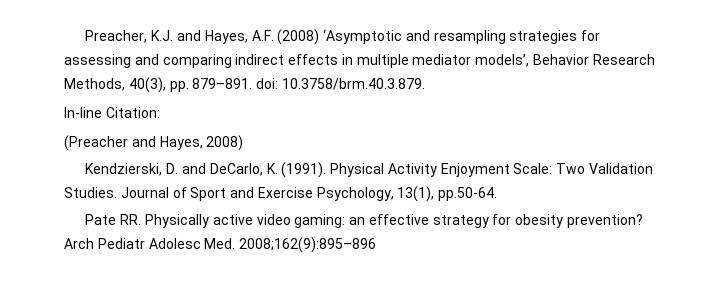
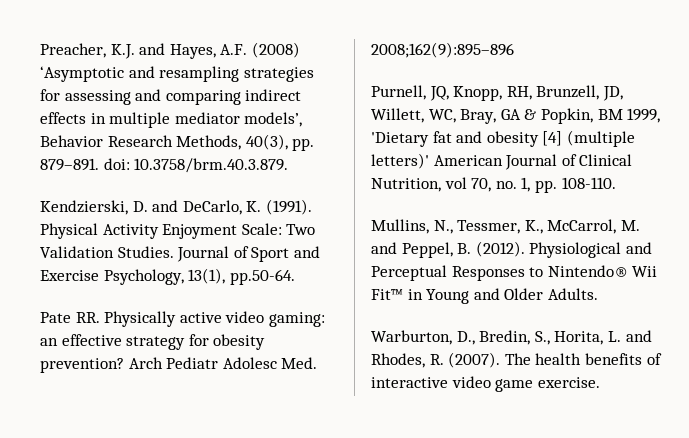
[64,107,160,118] [64,135,244,151] // In-line Citation: // (Preacher and Hayes, 2008) -> (289, 165) none
(377, 245) none -> [371,85,623,101] [371,108,661,124] [371,130,635,147] [371,153,633,170] [371,177,616,193] [371,219,640,234] [371,241,652,258] [371,265,658,281] [371,288,598,304] [371,330,652,345] [371,352,662,368] [371,376,600,392] // Purnell, JQ, Knopp, RH, Brunzell, JD, Willett, WC, Bray, GA & Popkin, BM 1999, 'Dietary fat and obesity [4] (multiple letters)' American Journal of Clinical Nutrition, vol 70, no. 1, pp. 108-110. // Mullins, N., Tessmer, K., McCarrol, M. and Peppel, B. (2012). Physiological and Perceptual Responses to Nintendo® Wii Fit™ in Young and Older Adults. // Warburton, D., Bredin, S., Horita, L. and Rhodes, R. (2007). The health benefits of interactive video game exercise.

